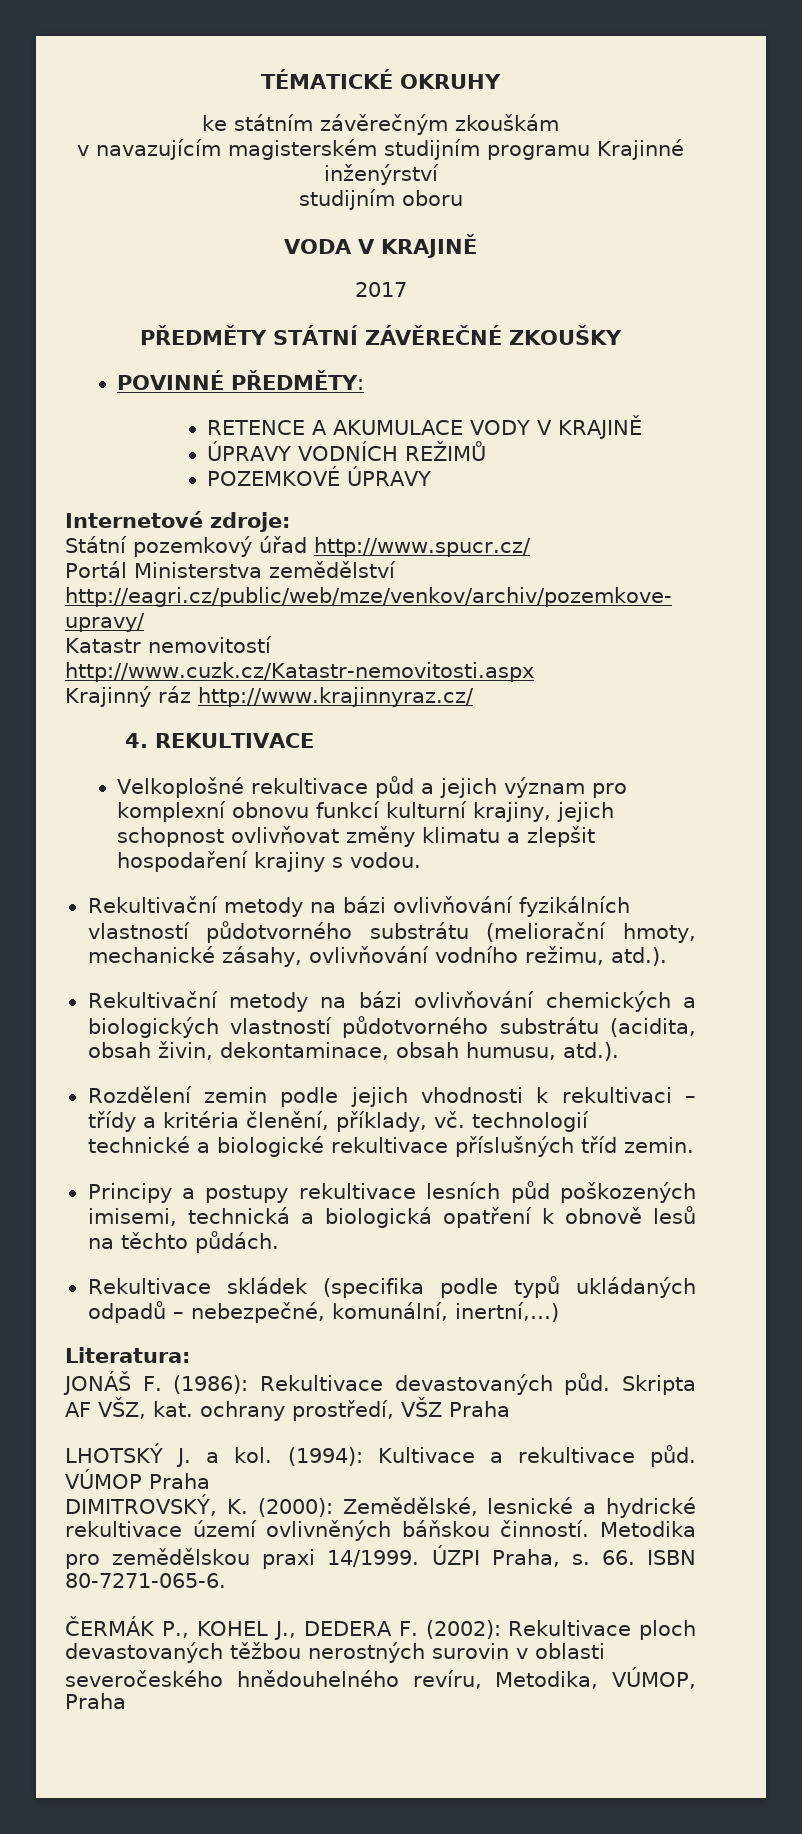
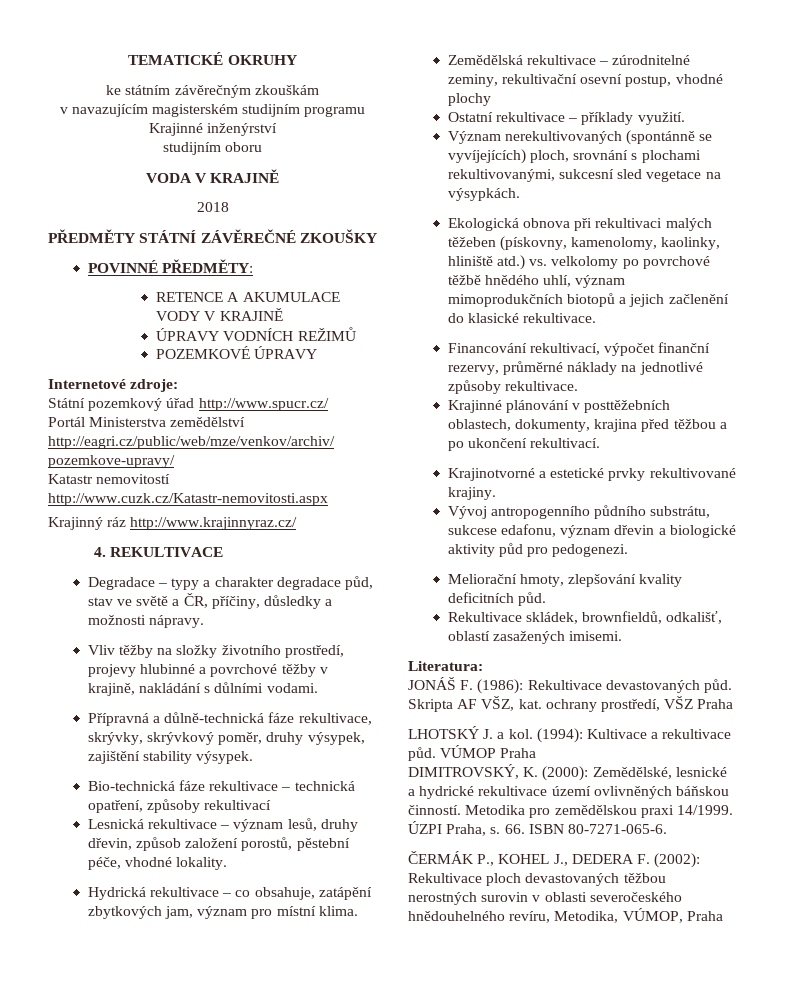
[261,69,394,89] TÉMATICKÉ -> [128,52,224,65] TEMATICKÉ
[354,282,407,297] 2017 -> [196,202,229,212] 2018
[117,776,628,798] [117,801,615,822] [117,826,596,847] [117,851,422,872] [87,896,630,917] [87,921,696,943] [87,946,667,967] [87,991,696,1012] [87,1016,696,1038] [87,1041,619,1061] [87,1086,696,1107] [87,1111,589,1132] [87,1136,694,1157] [87,1181,697,1203] [87,1206,696,1228] [87,1231,279,1253] [87,1276,696,1298] [87,1301,559,1323] Velkoplošné rekultivace půd a jejich význam pro komplexní obnovu funkcí kulturní krajiny, jejich schopnost ovlivňovat změny klimatu a zlepšit hospodaření krajiny s vodou. // Rekultivační metody na bázi ovlivňování fyzikálních vlastností půdotvorného substrátu (meliorační hmoty, mechanické zásahy, ovlivňování vodního režimu, atd.). // Rekultivační metody na bázi ovlivňování chemických a biologických vlastností půdotvorného substrátu (acidita, obsah živin, dekontaminace, obsah humusu, atd.). // Rozdělení zemin podle jejich vhodnosti k rekultivaci – třídy a kritéria členění, příklady, vč. technologií technické a biologické rekultivace příslušných tříd zemin. // Principy a postupy rekultivace lesních půd poškozených imisemi, technická a biologická opatření k obnově lesů na těchto půdách. // Rekultivace skládek (specifika podle typů ukládaných odpadů – nebezpečné, komunální, inertní,…) -> [87,576,373,590] [87,593,333,609] [87,615,205,628] [87,645,344,658] [87,664,328,677] [87,682,318,696] [87,712,372,726] [87,732,365,745] [87,751,254,764] [87,780,355,791] [87,799,272,813] [87,818,358,832] [87,837,350,851] [87,857,228,870] [87,887,372,900] [87,906,358,919] [447,55,691,65] [447,74,723,87] [447,93,491,106] [447,112,685,125] [447,130,713,145] [447,149,701,164] [447,169,721,182] [447,188,520,201] [447,218,712,231] [447,236,721,251] [447,255,710,270] [447,275,626,288] [447,293,729,307] [447,313,597,323] [447,342,711,356] [447,361,703,375] [447,380,579,394] [447,400,671,413] [447,419,727,432] [447,438,601,451] [447,468,736,481] [447,487,496,500] [447,505,711,519] [447,524,736,538] [447,543,629,557] [447,574,683,587] [447,592,547,606] [447,611,723,624] [447,631,623,644] Degradace – typy a charakter degradace půd, stav ve světě a ČR, příčiny, důsledky a možnosti nápravy. // Vliv těžby na složky životního prostředí, projevy hlubinné a povrchové těžby v krajině, nakládání s důlními vodami. // Přípravná a důlně-technická fáze rekultivace, skrývky, skrývkový poměr, druhy výsypek, zajištění stability výsypek. // Bio-technická fáze rekultivace – technická opatření, způsoby rekultivací // Lesnická rekultivace – význam lesů, druhy dřevin, způsob založení porostů, pěstební péče, vhodné lokality. // Hydrická rekultivace – co obsahuje, zatápění zbytkových jam, význam pro místní klima. // Zemědělská rekultivace – zúrodnitelné zeminy, rekultivační osevní postup, vhodné plochy // Ostatní rekultivace – příklady využití. // Význam nerekultivovaných (spontánně se vyvíjejících) ploch, srovnání s plochami rekultivovanými, sukcesní sled vegetace na výsypkách. // Ekologická obnova při rekultivaci malých těžeben (pískovny, kamenolomy, kaolinky, hliniště atd.) vs. velkolomy po povrchové těžbě hnědého uhlí, význam mimoprodukčních biotopů a jejich začlenění do klasické rekultivace. // Financování rekultivací, výpočet finanční rezervy, průměrné náklady na jednotlivé způsoby rekultivace. // Krajinné plánování v posttěžebních oblastech, dokumenty, krajina před těžbou a po ukončení rekultivací. // Krajinotvorné a estetické prvky rekultivované krajiny. // Vývoj antropogenního půdního substrátu, sukcese edafonu, význam dřevin a biologické aktivity půd pro pedogenezi. // Meliorační hmoty, zlepšování kvality deficitních půd. // Rekultivace skládek, brownfieldů, odkališť, oblastí zasažených imisemi.

